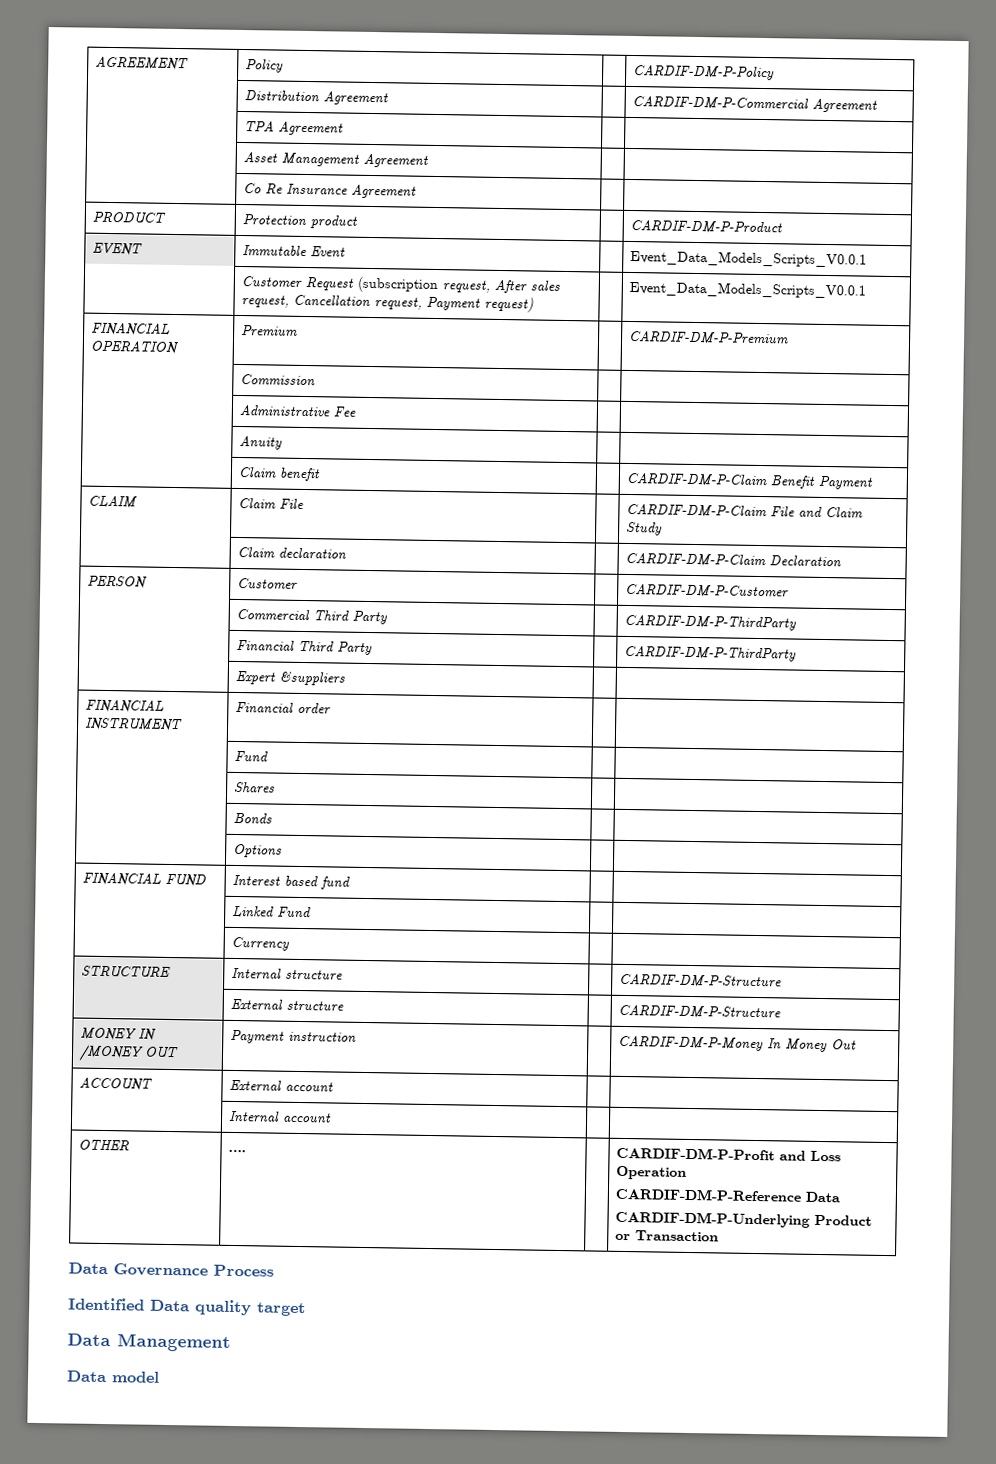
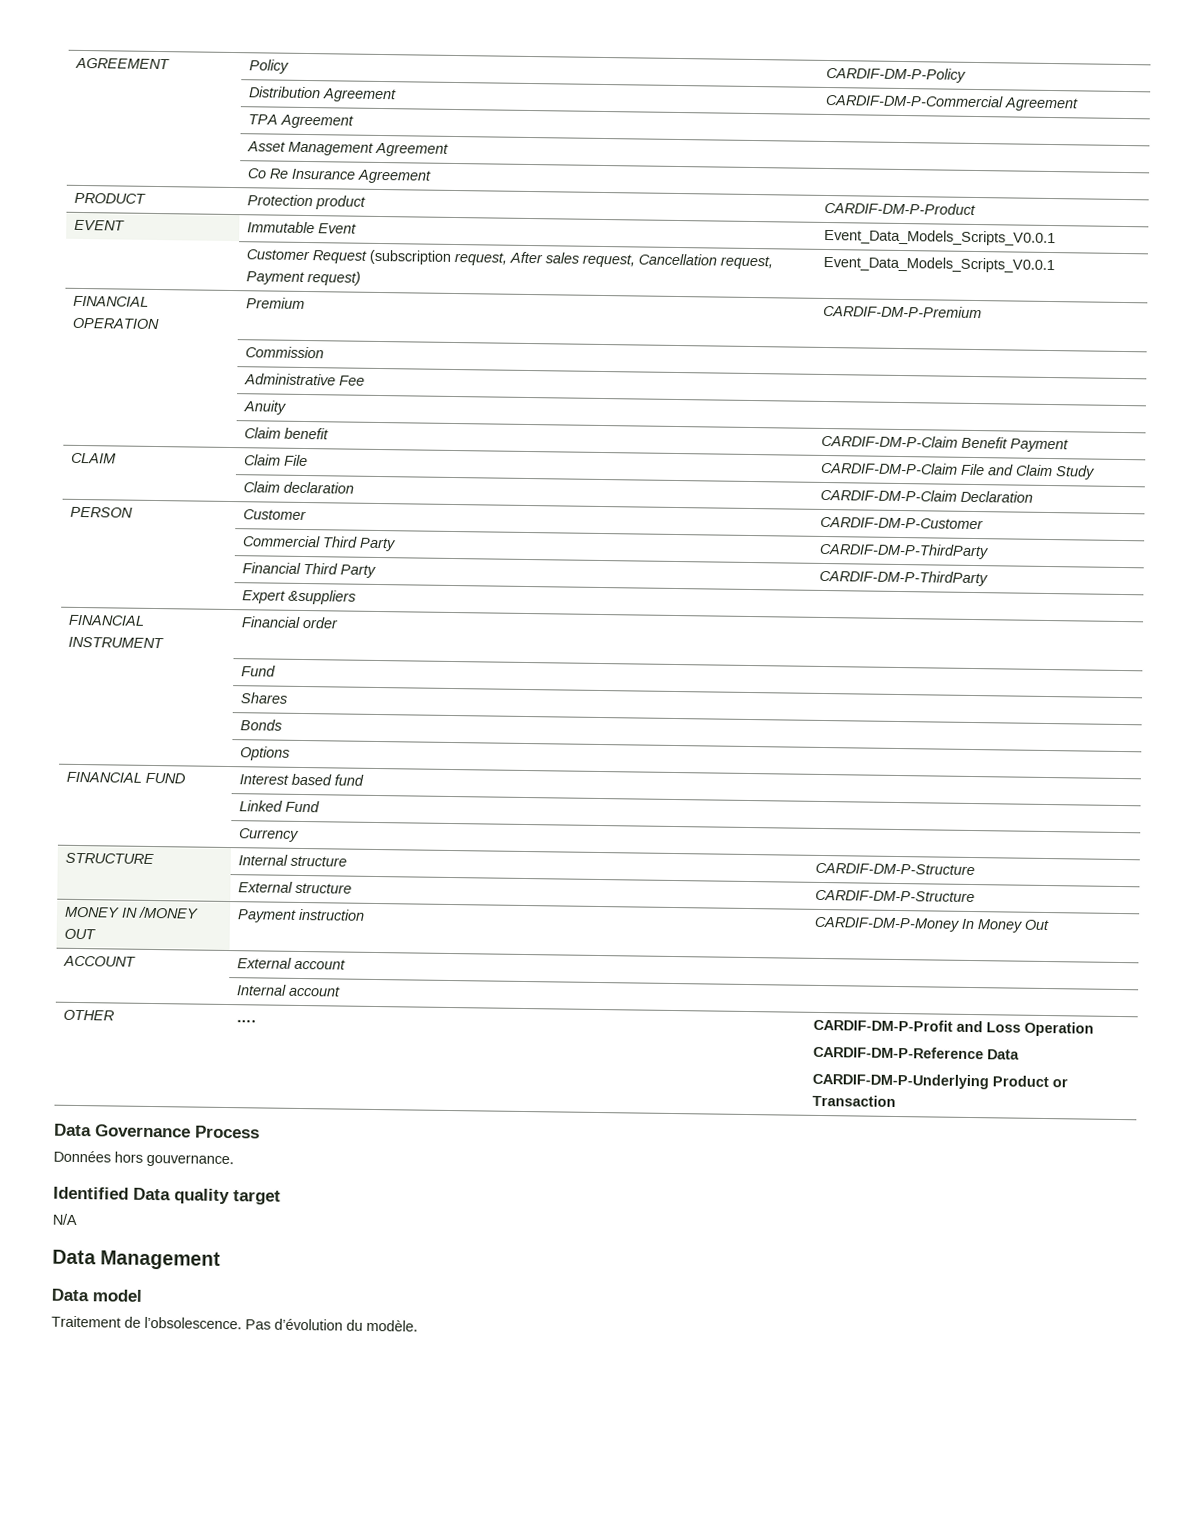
(274, 1270) none -> [53,1150,234,1168] // Données hors gouvernance.
(306, 1309) none -> [52,1213,77,1226] // N/A
(160, 1377) none -> [51,1315,418,1332] // Traitement de l’obsolescence. Pas d’évolution du modèle.

